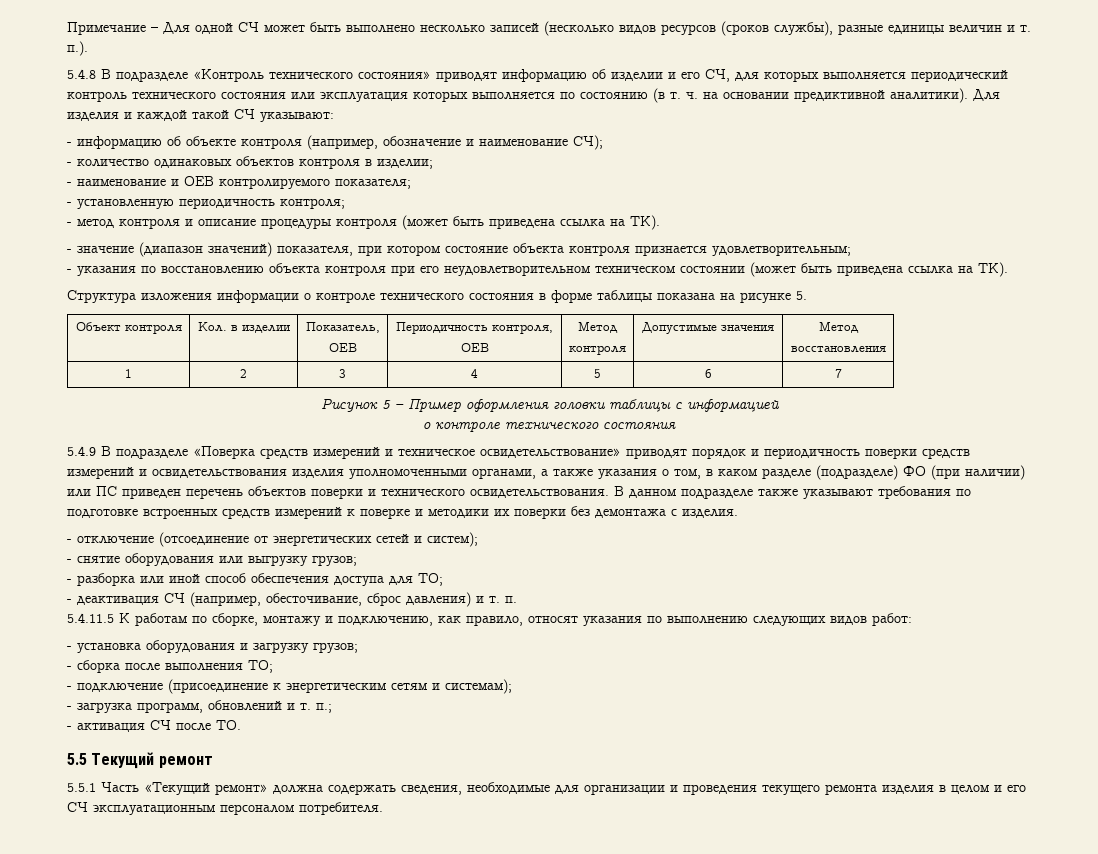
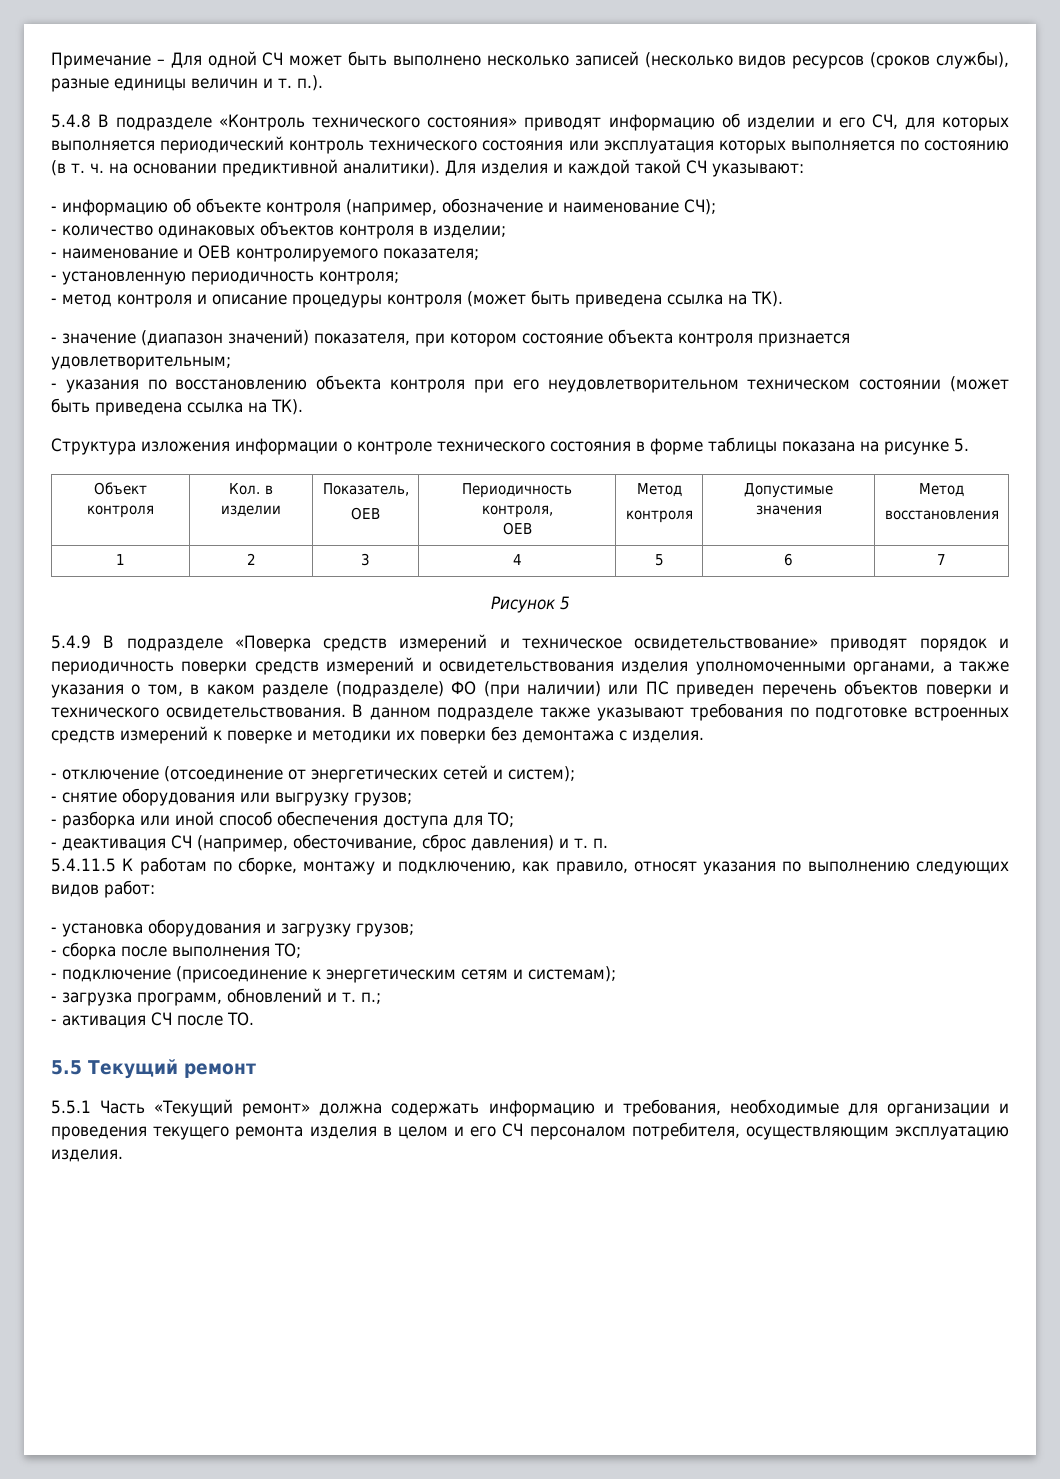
[394,399,780,412] [423,422,676,432] – Пример оформления головки таблицы с информацией // о контроле технического состояния -> (570, 603) none
[401,785,462,795] сведения, -> [488,1099,721,1117] информацию и требования,
[93,802,383,815] эксплуатационным персоналом потребителя. -> [529,1122,1009,1140] [51,1149,123,1162] персоналом потребителя, осуществляющим эксплуатацию изделия.

